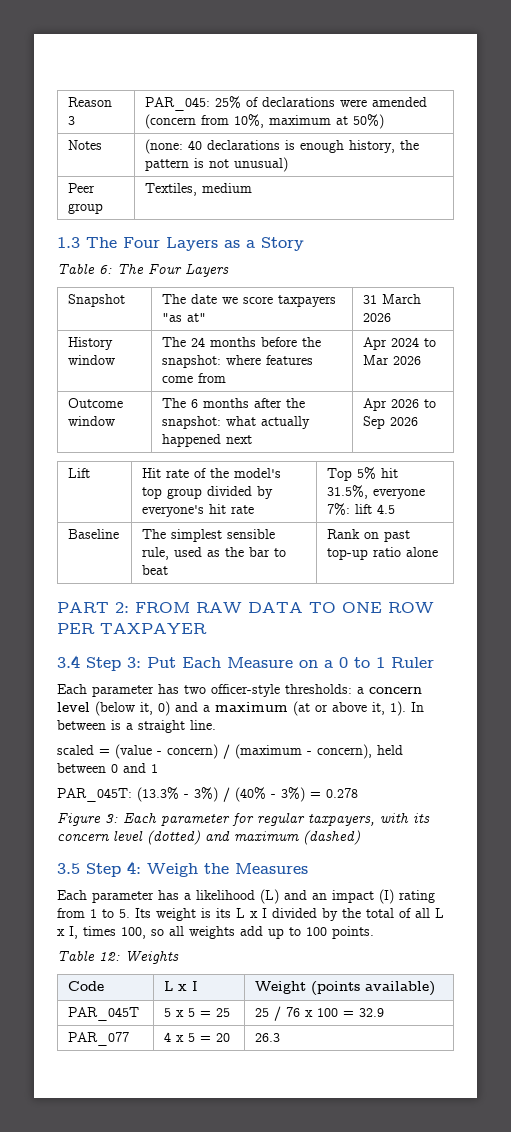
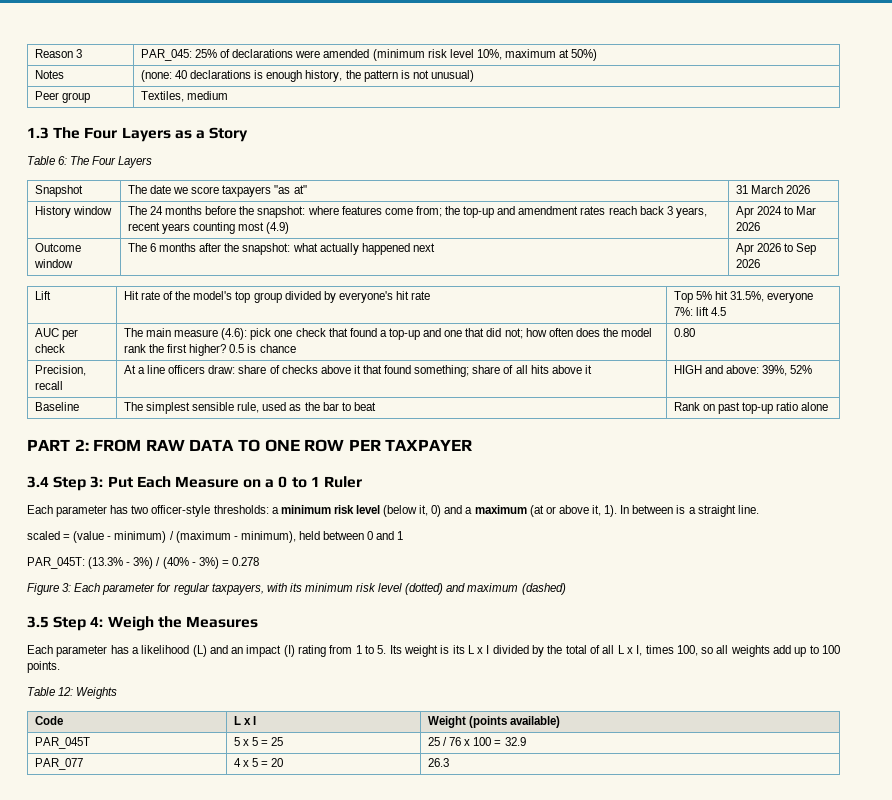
[145,114,230,129] (concern from -> [372,49,474,61] (minimum risk level
[198,373,227,383] from -> [415,206,707,218] [127,222,290,234] from; the top-up and amendment rates reach back 3 years, recent years counting most (4.9)
(396, 509) none -> [34,328,79,340] [34,344,65,353] [123,328,653,340] [123,344,296,356] [673,328,695,337] [34,365,86,376] [34,381,63,390] [123,365,592,377] [673,365,813,376] // AUC per check | The main measure (4.6): pick one check that found a top-up and one that did not; how often does the model rank the first higher? 0.5 is chance | 0.80 // Precision, recall | At a line officers draw: share of checks above it that found something; share of all hits above it | HIGH and above: 39%, 52%
[369,687,422,694] concern -> [280,505,354,514] minimum risk
[167,744,218,759] concern) -> [114,531,167,543] minimum)
[317,744,372,759] concern), -> [240,531,296,543] minimum),
[57,834,110,841] concern -> [304,583,377,592] minimum risk

